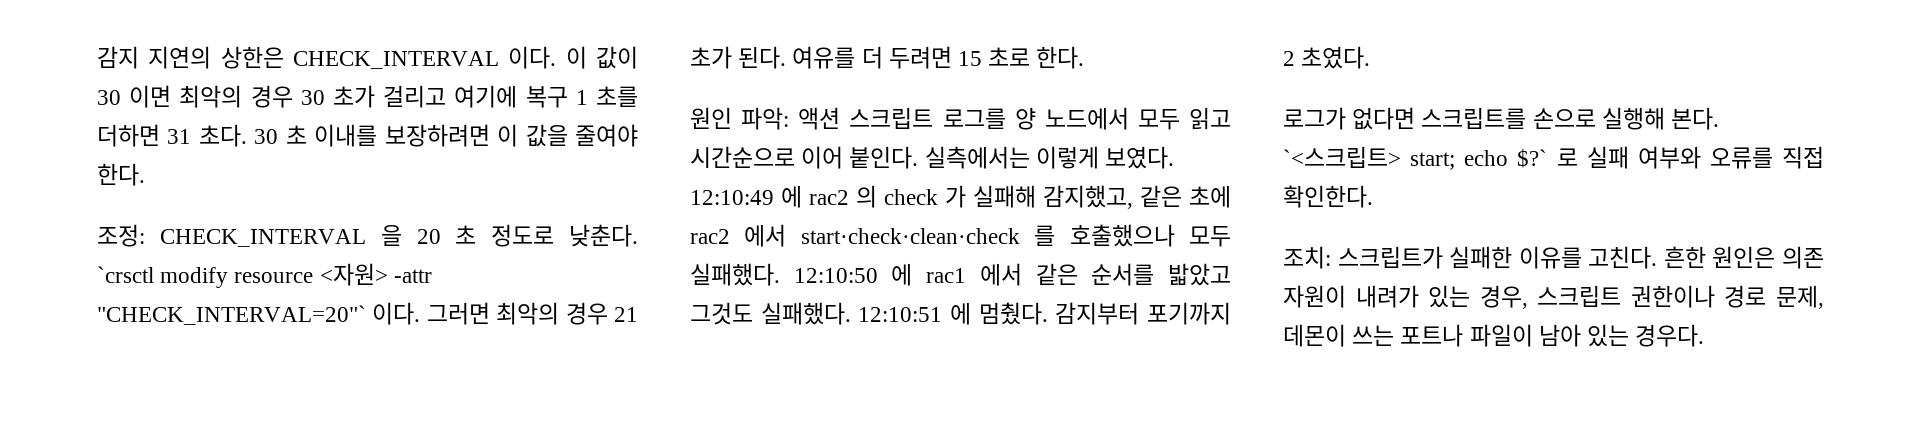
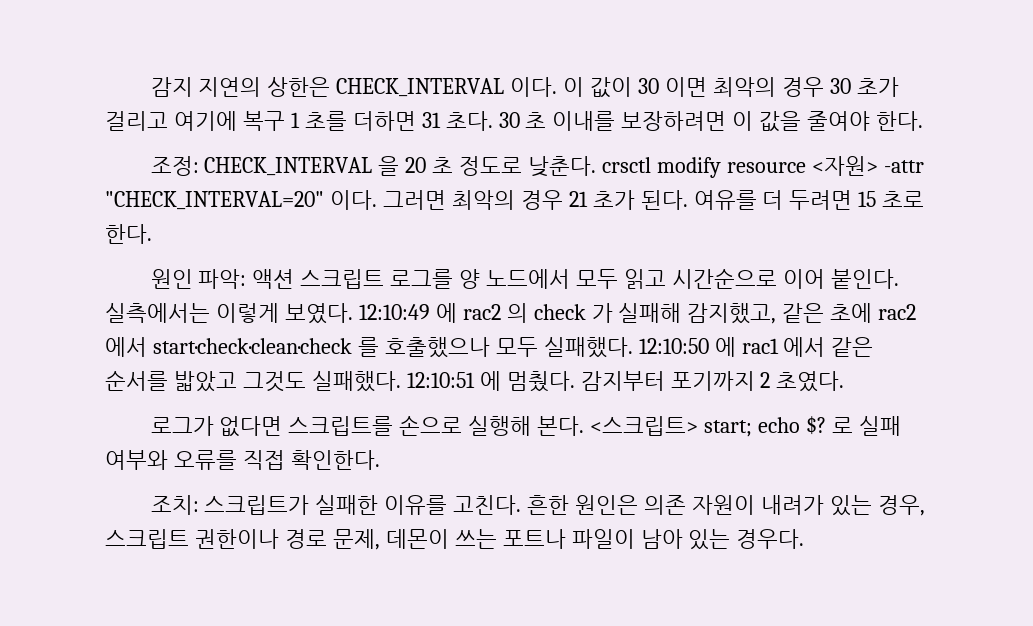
[97,266,154,283] `crsctl -> [602,157,652,173] crsctl
[97,305,366,325] "CHECK_INTERVAL=20"` -> [105,191,324,210] "CHECK_INTERVAL=20"
[1283,146,1401,168] `<스크립트> -> [590,416,699,436] <스크립트>
[1517,149,1548,168] $?` -> [805,416,826,435] $?

